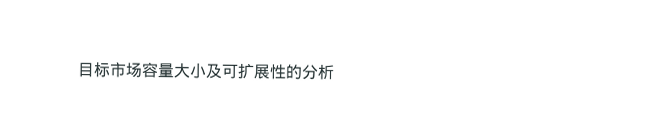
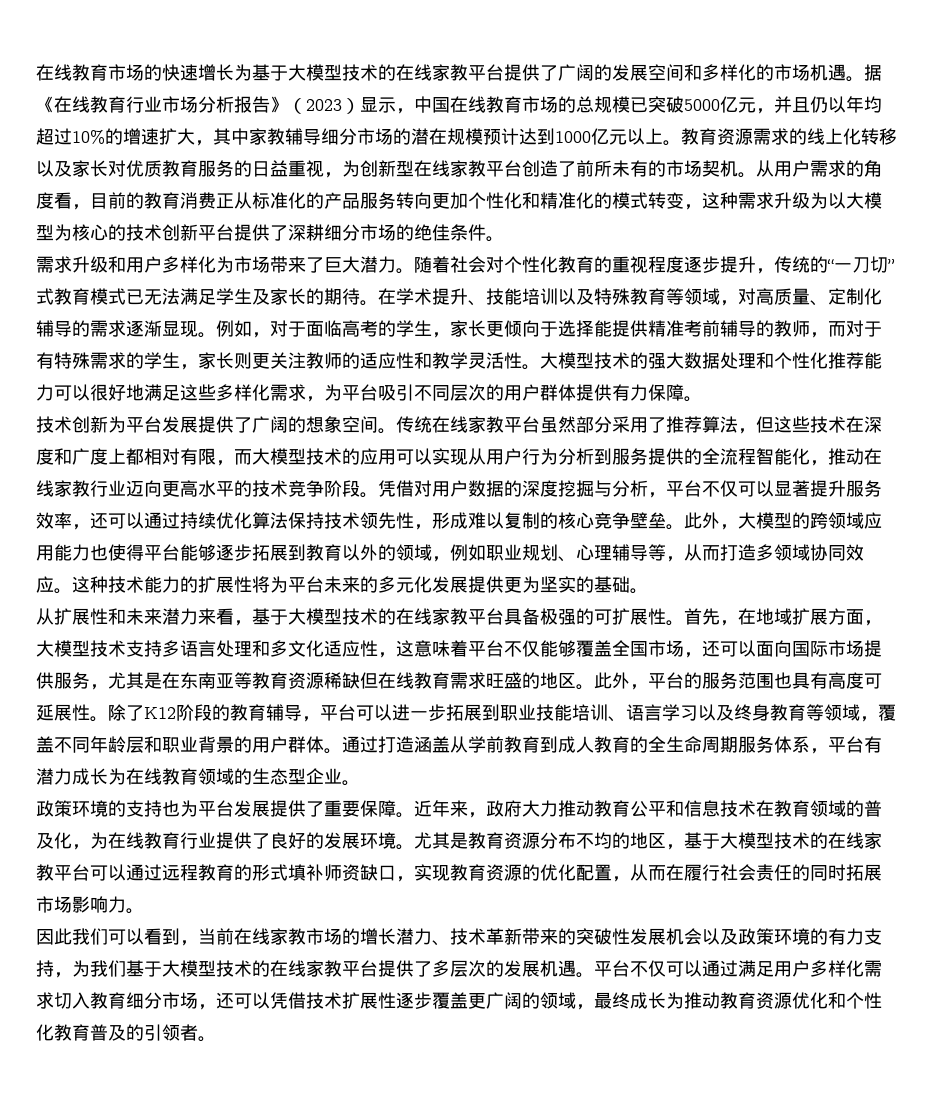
[77,61,335,80] 目标市场容量大小及可扩展性的分析 -> [36,64,882,82] [36,96,882,114] [36,128,897,146] [36,160,882,178] [36,192,882,210] [36,224,504,242] [36,256,895,274] [36,288,882,306] [36,320,882,338] [36,352,882,370] [36,384,702,402] [36,416,882,434] [36,448,882,466] [36,480,882,498] [36,512,882,530] [36,544,864,562] [36,576,648,594] [36,608,882,626] [36,640,882,658] [36,672,882,690] [36,704,896,722] [36,736,882,754] [36,768,360,786] [36,800,882,818] [36,832,882,850] [36,864,882,882] [36,896,144,914] [36,928,882,946] [36,960,882,978] [36,992,882,1010] [36,1024,216,1042] 在线教育市场的快速增长为基于大模型技术的在线家教平台提供了广阔的发展空间和多样化的市场机遇。据《在线教育行业市场分析报告》（2023）显示，中国在线教育市场的总规模已突破5000亿元，并且仍以年均超过10%的增速扩大，其中家教辅导细分市场的潜在规模预计达到1000亿元以上。教育资源需求的线上化转移以及家长对优质教育服务的日益重视，为创新型在线家教平台创造了前所未有的市场契机。从用户需求的角度看，目前的教育消费正从标准化的产品服务转向更加个性化和精准化的模式转变，这种需求升级为以大模型为核心的技术创新平台提供了深耕细分市场的绝佳条件。 // 需求升级和用户多样化为市场带来了巨大潜力。随着社会对个性化教育的重视程度逐步提升，传统的“一刀切”式教育模式已无法满足学生及家长的期待。在学术提升、技能培训以及特殊教育等领域，对高质量、定制化辅导的需求逐渐显现。例如，对于面临高考的学生，家长更倾向于选择能提供精准考前辅导的教师，而对于有特殊需求的学生，家长则更关注教师的适应性和教学灵活性。大模型技术的强大数据处理和个性化推荐能力可以很好地满足这些多样化需求，为平台吸引不同层次的用户群体提供有力保障。 // 技术创新为平台发展提供了广阔的想象空间。传统在线家教平台虽然部分采用了推荐算法，但这些技术在深度和广度上都相对有限，而大模型技术的应用可以实现从用户行为分析到服务提供的全流程智能化，推动在线家教行业迈向更高水平的技术竞争阶段。凭借对用户数据的深度挖掘与分析，平台不仅可以显著提升服务效率，还可以通过持续优化算法保持技术领先性，形成难以复制的核心竞争壁垒。此外，大模型的跨领域应用能力也使得平台能够逐步拓展到教育以外的领域，例如职业规划、心理辅导等，从而打造多领域协同效应。这种技术能力的扩展性将为平台未来的多元化发展提供更为坚实的基础。 // 从扩展性和未来潜力来看，基于大模型技术的在线家教平台具备极强的可扩展性。首先，在地域扩展方面，大模型技术支持多语言处理和多文化适应性，这意味着平台不仅能够覆盖全国市场，还可以面向国际市场提供服务，尤其是在东南亚等教育资源稀缺但在线教育需求旺盛的地区。此外，平台的服务范围也具有高度可延展性。除了K12阶段的教育辅导，平台可以进一步拓展到职业技能培训、语言学习以及终身教育等领域，覆盖不同年龄层和职业背景的用户群体。通过打造涵盖从学前教育到成人教育的全生命周期服务体系，平台有潜力成长为在线教育领域的生态型企业。 // 政策环境的支持也为平台发展提供了重要保障。近年来，政府大力推动教育公平和信息技术在教育领域的普及化，为在线教育行业提供了良好的发展环境。尤其是教育资源分布不均的地区，基于大模型技术的在线家教平台可以通过远程教育的形式填补师资缺口，实现教育资源的优化配置，从而在履行社会责任的同时拓展市场影响力。 // 因此我们可以看到，当前在线家教市场的增长潜力、技术革新带来的突破性发展机会以及政策环境的有力支持，为我们基于大模型技术的在线家教平台提供了多层次的发展机遇。平台不仅可以通过满足用户多样化需求切入教育细分市场，还可以凭借技术扩展性逐步覆盖更广阔的领域，最终成长为推动教育资源优化和个性化教育普及的引领者。

